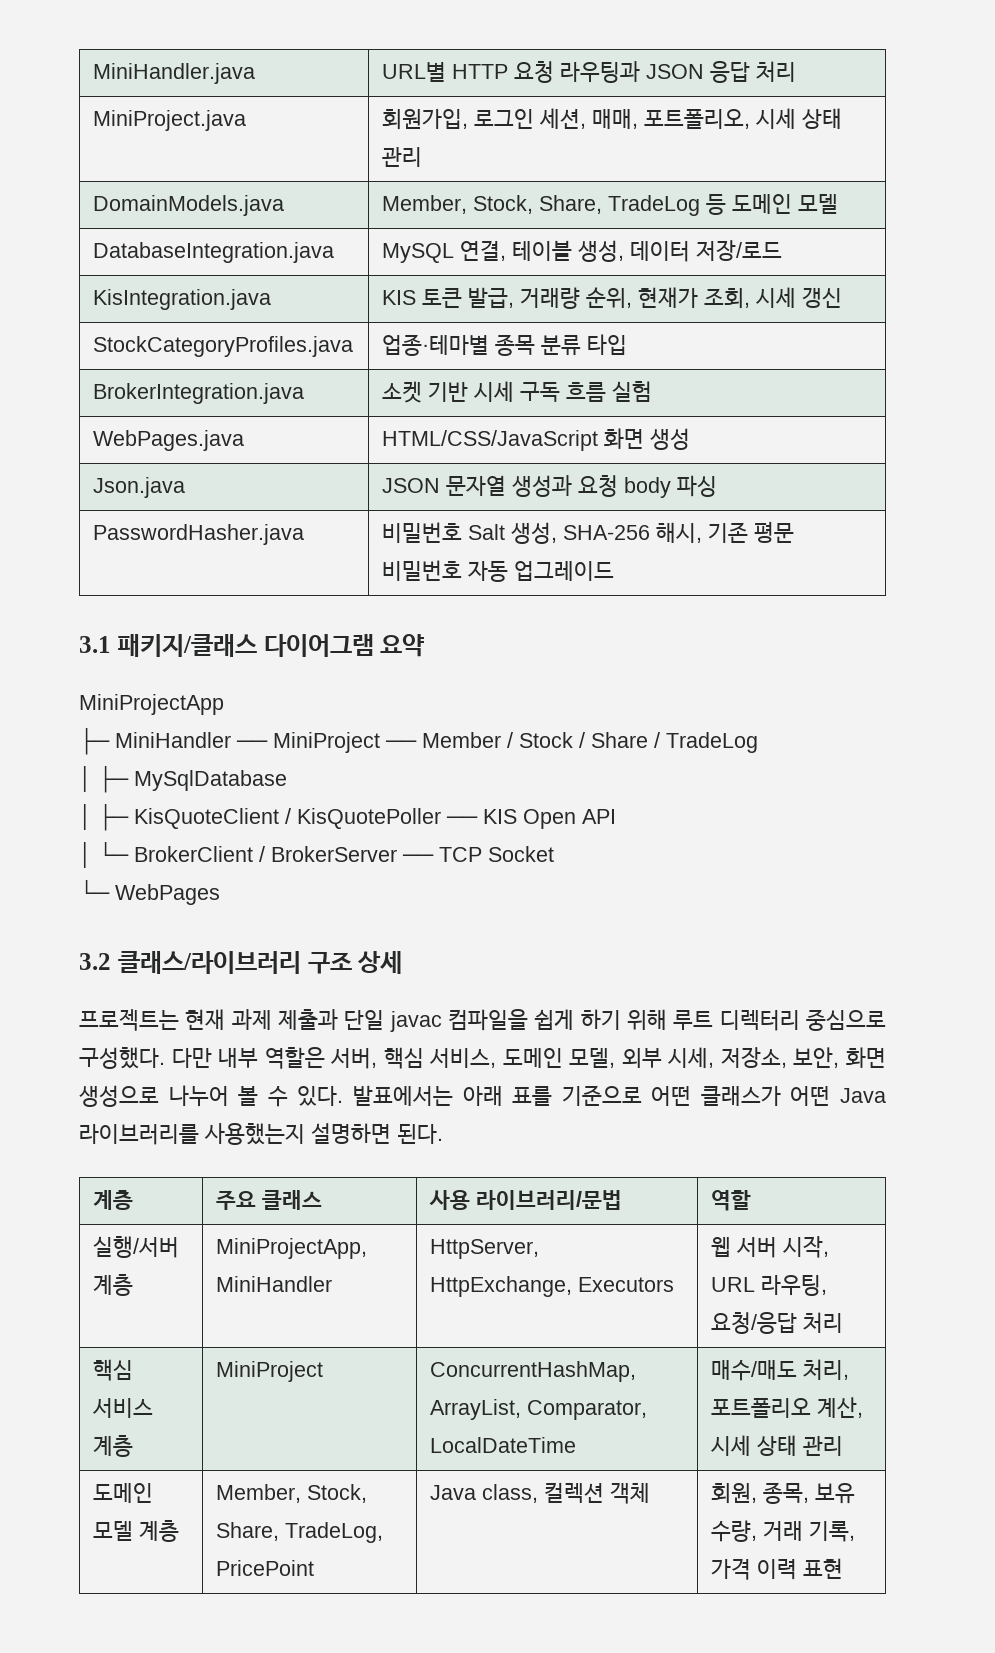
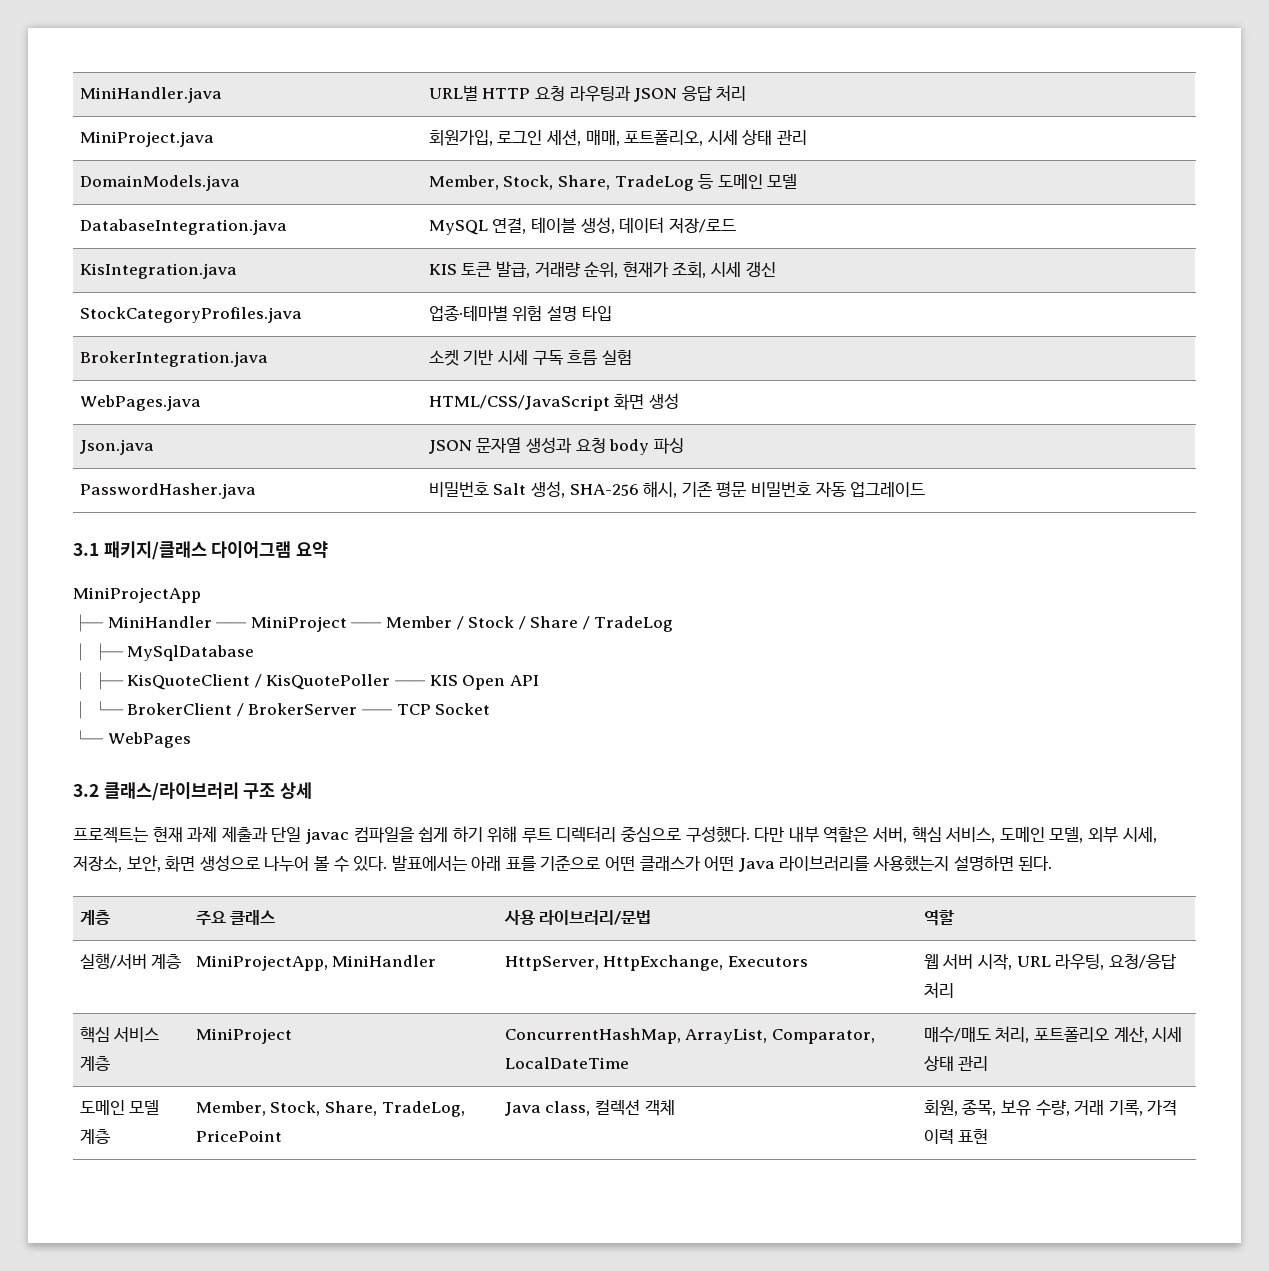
[495,334,582,356] 종목 분류 -> [512,305,578,322] 위험 설명

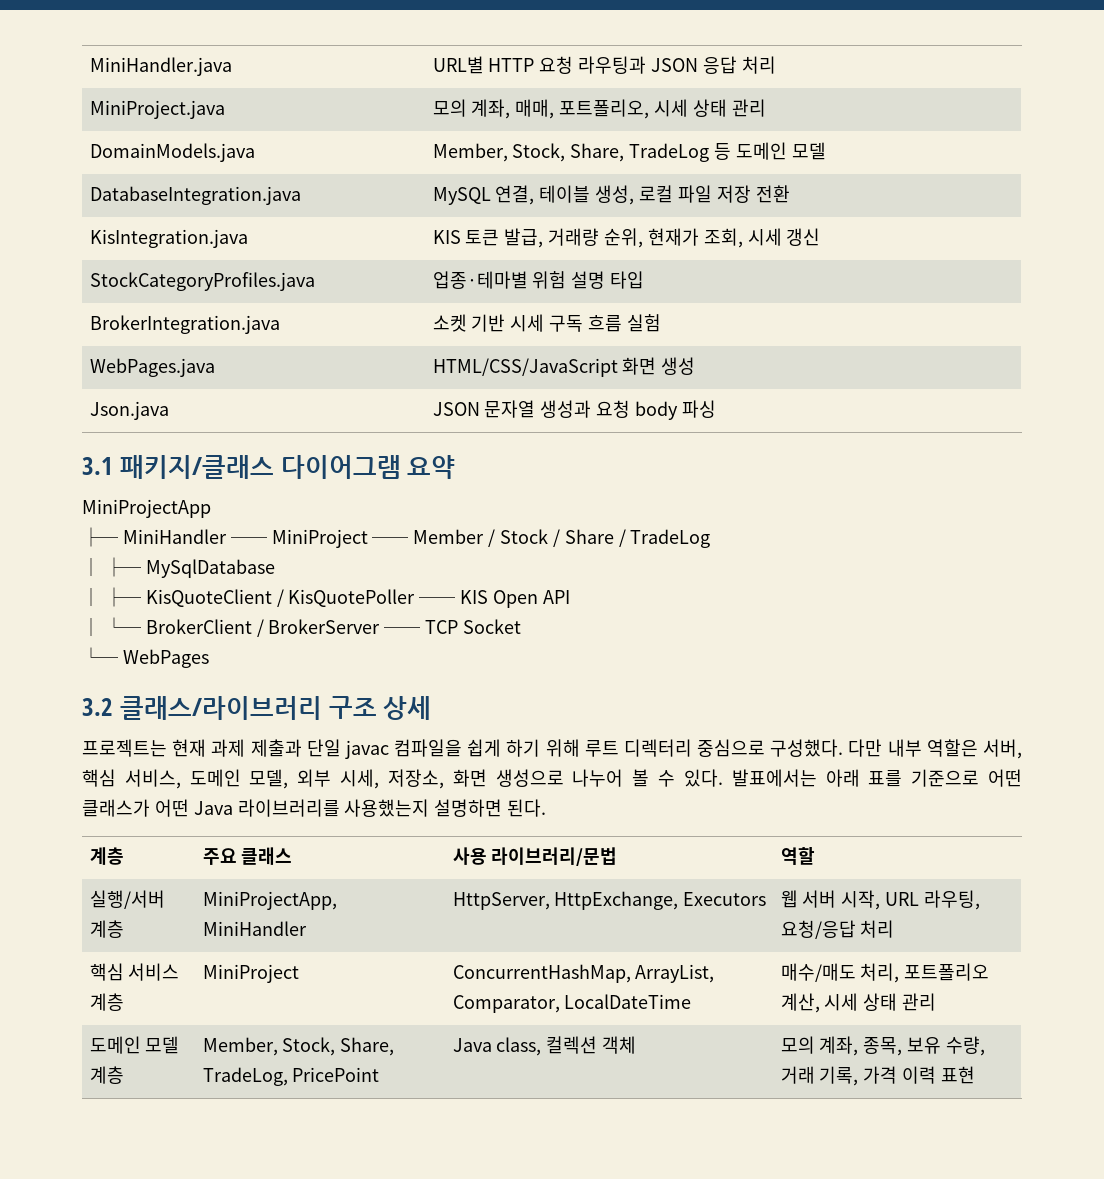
[428,129,582,146] 회원가입, 로그인 세션, -> [432,99,511,119] 모의 계좌,
[619,217,736,233] 데이터 저장/로드 -> [639,185,790,203] 로컬 파일 저장 전환
[79,483,256,499] [428,481,926,498] // PasswordHasher.java | 비밀번호 Salt 생성, SHA-256 해시, 기존 평문 비밀번호 자동 업그레이드 -> (716, 409) none
[126,855,161,872] 보안, -> (444, 779) none
[923,1100,958,1116] 회원, -> [780,1036,859,1056] 모의 계좌,

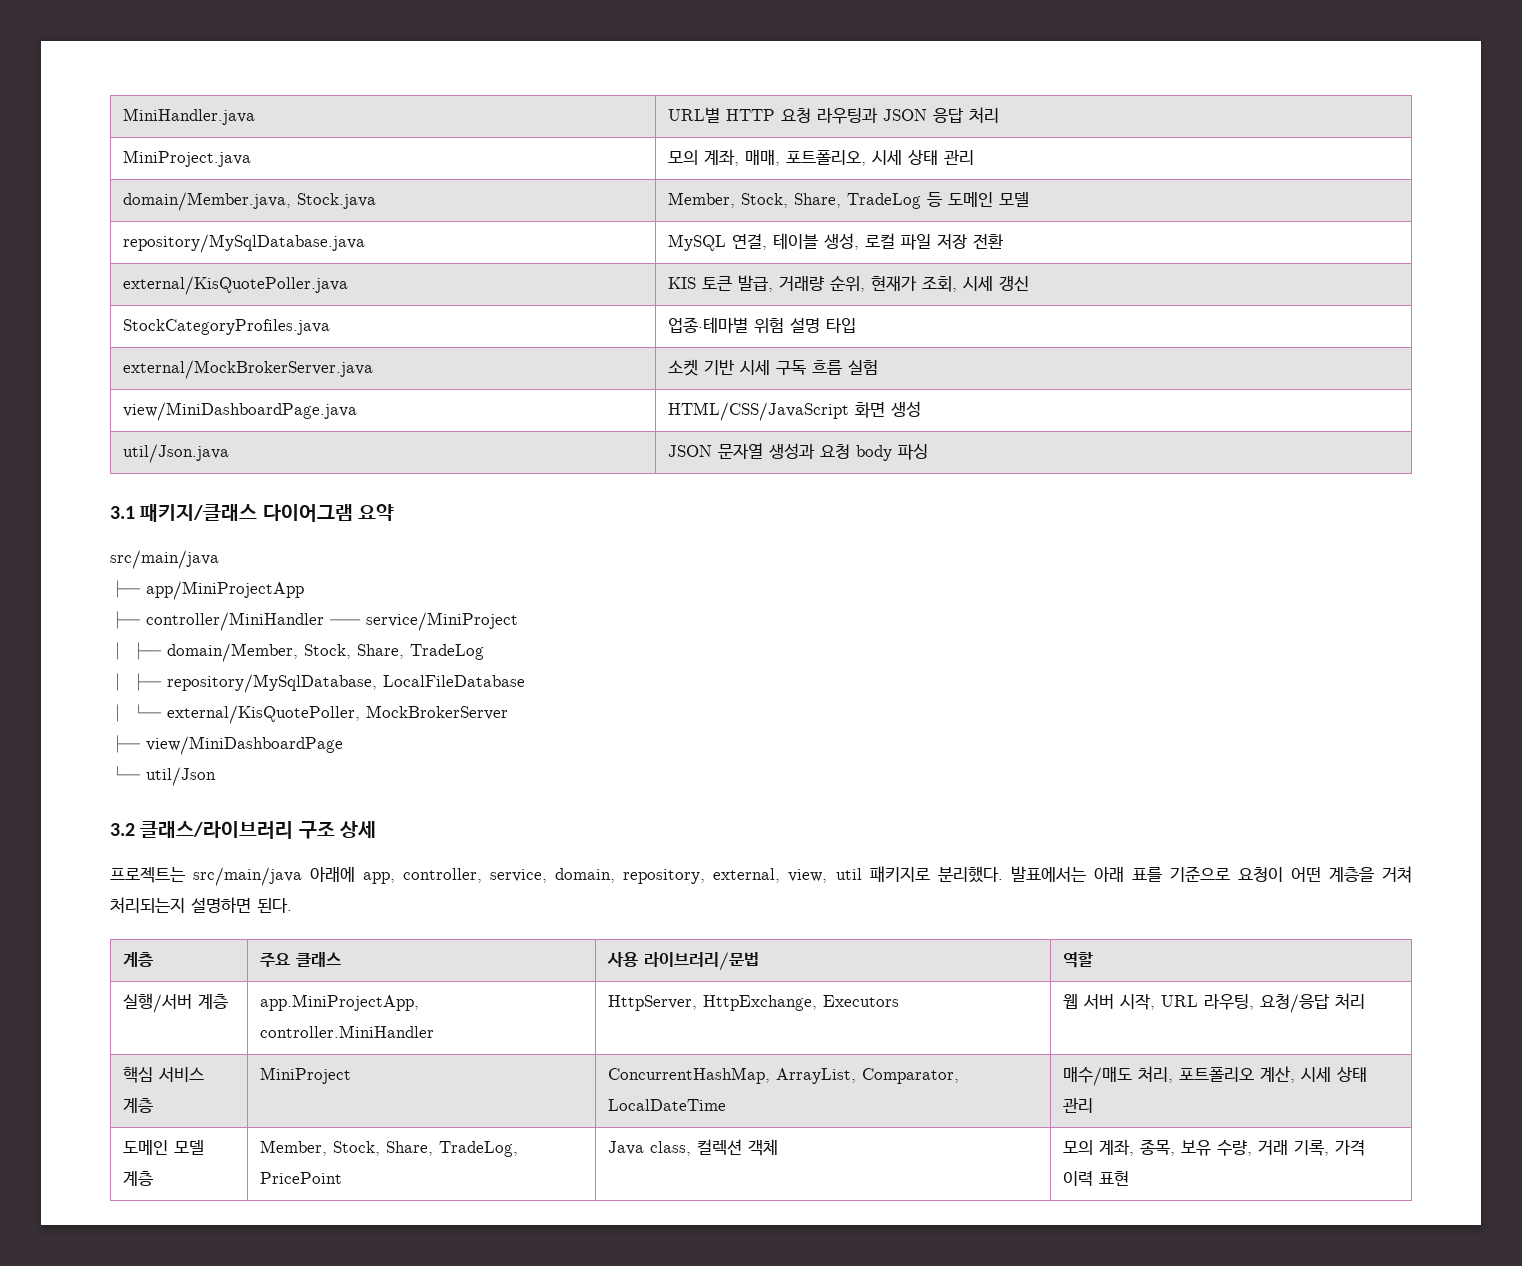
[89,143,255,162] DomainModels.java -> [123,192,377,211] domain/Member.java, Stock.java
[89,186,301,205] DatabaseIntegration.java -> [123,234,366,253] repository/MySqlDatabase.java
[89,229,248,248] KisIntegration.java -> [123,276,349,295] external/KisQuotePoller.java
[89,315,280,334] BrokerIntegration.java -> [123,360,374,379] external/MockBrokerServer.java
[89,358,215,377] WebPages.java -> [123,402,358,421] view/MiniDashboardPage.java
[89,401,169,420] Json.java -> [123,444,230,463] util/Json.java
[82,499,211,518] [82,527,711,548] [82,557,275,578] [82,587,570,608] [82,617,522,637] [82,647,209,668] MiniProjectApp // ├─ MiniHandler ── MiniProject ── Member / Stock / Share / TradeLog // │ ├─ MySqlDatabase // │ ├─ KisQuoteClient / KisQuotePoller ── KIS Open API // │ └─ BrokerClient / BrokerServer ── TCP Socket // └─ WebPages -> [110,550,219,569] [110,580,304,600] [110,611,518,631] [110,642,484,662] [110,673,525,693] [110,704,508,724] [110,735,343,755] [110,766,216,786] src/main/java // ├─ app/MiniProjectApp // ├─ controller/MiniHandler ── service/MiniProject // │ ├─ domain/Member, Stock, Share, TradeLog // │ ├─ repository/MySqlDatabase, LocalFileDatabase // │ └─ external/KisQuotePoller, MockBrokerServer // ├─ view/MiniDashboardPage // └─ util/Json
[172,739,1022,759] [82,769,1023,789] [82,799,430,817] 현재 과제 제출과 단일 javac 컴파일을 쉽게 하기 위해 루트 디렉터리 중심으로 구성했다. 다만 내부 역할은 서버, 핵심 서비스, 도메인 모델, 외부 시세, 저장소, 화면 생성으로 나누어 볼 수 있다. 발표에서는 아래 표를 기준으로 어떤 클래스가 어떤 Java 라이브러리를 사용했는지 -> [193,866,1412,886] [110,897,185,913] src/main/java 아래에 app, controller, service, domain, repository, external, view, util 패키지로 분리했다. 발표에서는 아래 표를 기준으로 요청이 어떤 계층을 거쳐 처리되는지
[202,891,337,910] [202,921,307,936] MiniProjectApp, MiniHandler -> [260,994,420,1011] [260,1025,435,1038] app.MiniProjectApp, controller.MiniHandler

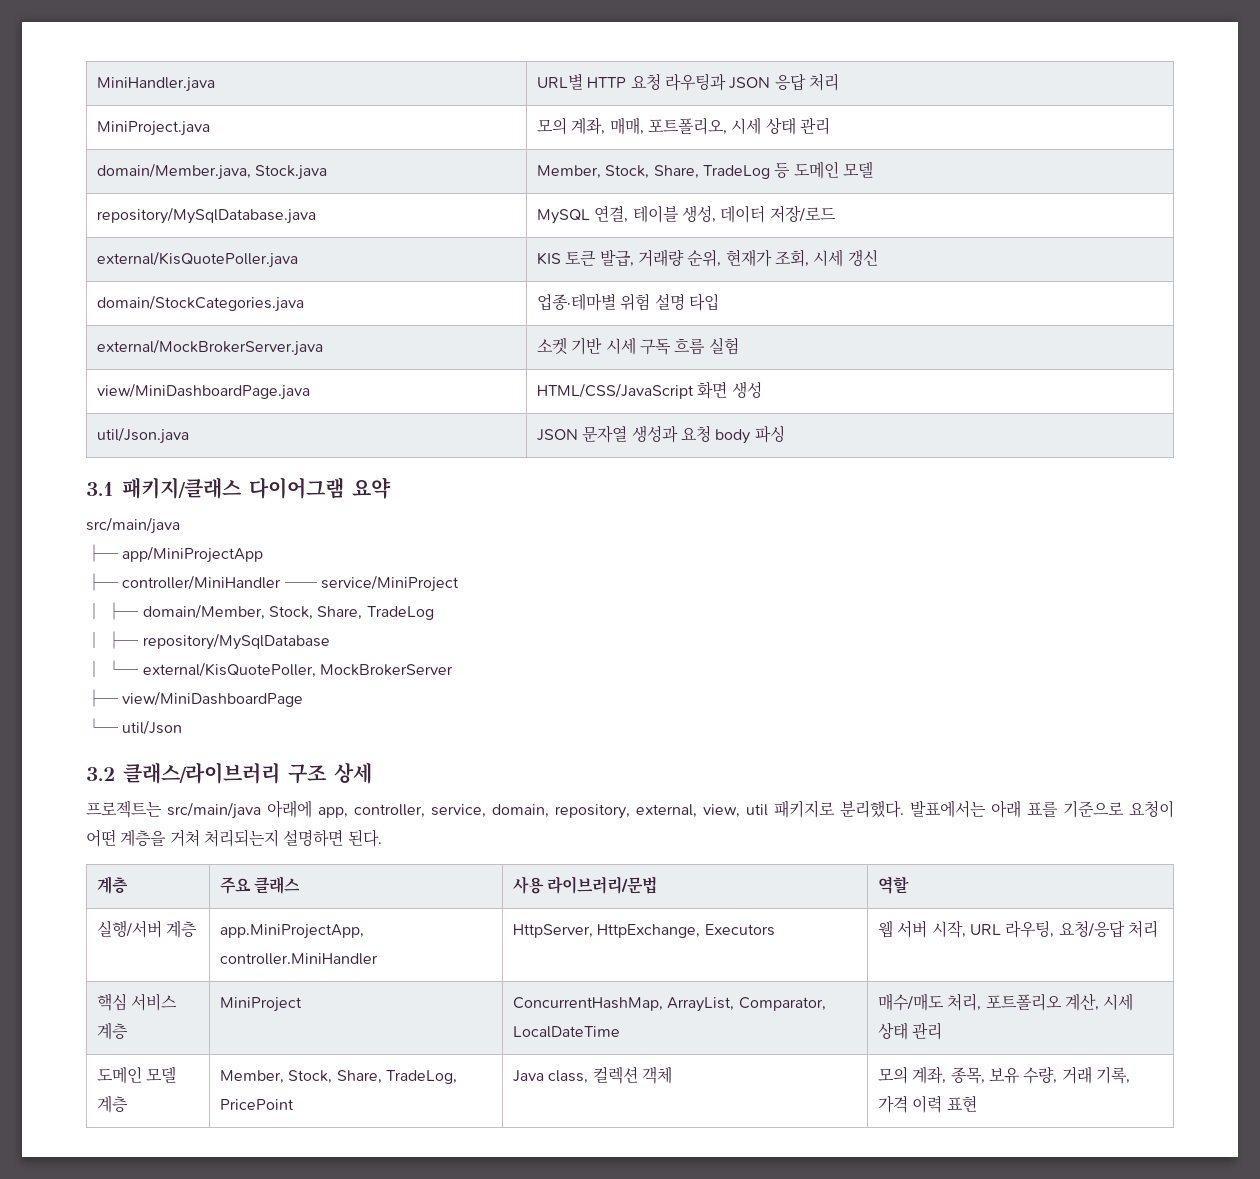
[865,233,1004,250] 로컬 파일 저장 전환 -> [720,205,836,223] 데이터 저장/로드
[123,319,331,335] StockCategoryProfiles.java -> [97,295,305,312] domain/StockCategories.java
[167,674,525,693] repository/MySqlDatabase, LocalFileDatabase -> [142,633,330,650] repository/MySqlDatabase

